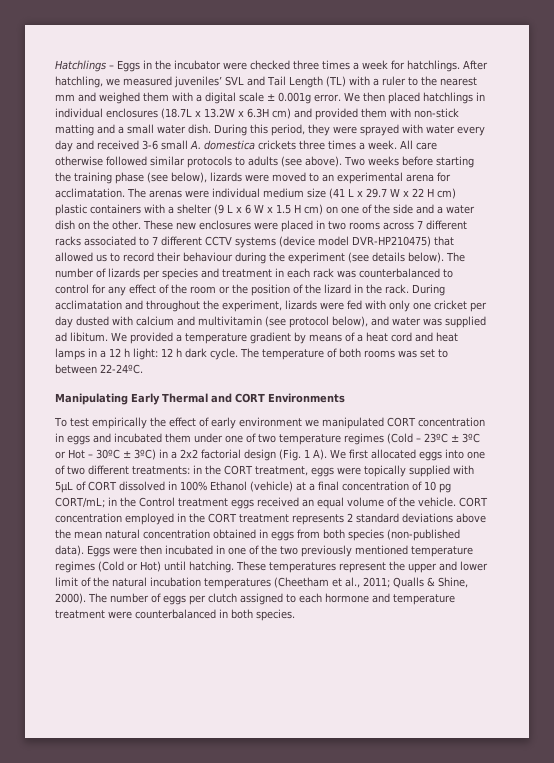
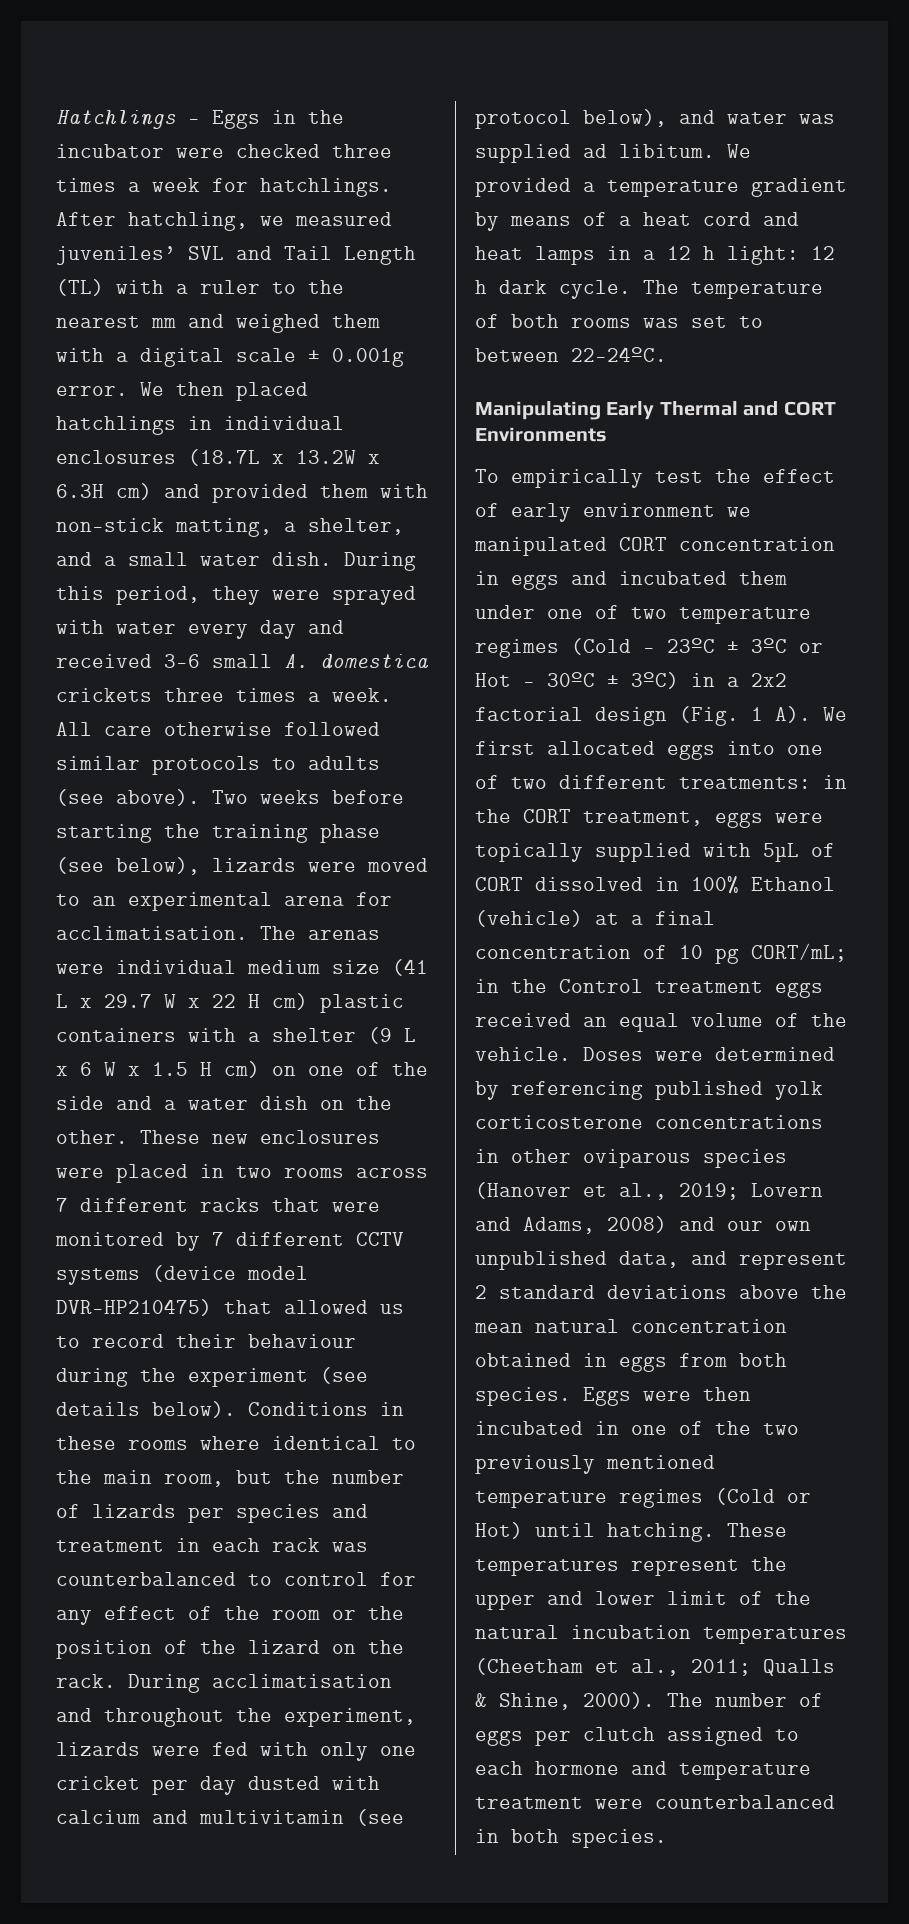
[55,124,94,136] matting -> [175,518,404,537] matting, a shelter,
[55,188,125,198] acclimatation. -> [56,926,248,940] acclimatisation.
[84,236,149,246] associated to -> [272,1198,380,1212] [55,1232,200,1251] that were monitored by
[446,252,465,262] The -> [248,1402,404,1416] [56,1436,416,1450] [56,1470,320,1487] Conditions in these rooms where identical to the main room, but the
[354,284,363,293] in -> [332,1644,356,1654] on
[55,300,122,310] acclimatation -> [212,1674,392,1688] acclimatisation
[69,417,147,429] test empirically -> [511,469,703,488] empirically test
[459,497,488,507] [55,513,344,525] CORT concentration employed in the CORT treatment represents -> [583,1047,835,1061] [475,1081,823,1100] [475,1115,823,1129] [475,1149,787,1168] [475,1182,823,1200] [475,1216,811,1234] [475,1251,847,1270] Doses were determined by referencing published yolk corticosterone concentrations in other oviparous species (Hanover et al., 2019; Lovern and Adams, 2008) and our own unpublished data, and represent
[348,529,460,541] [55,545,84,556] species (non-published data). -> [475,1387,571,1406] species.

